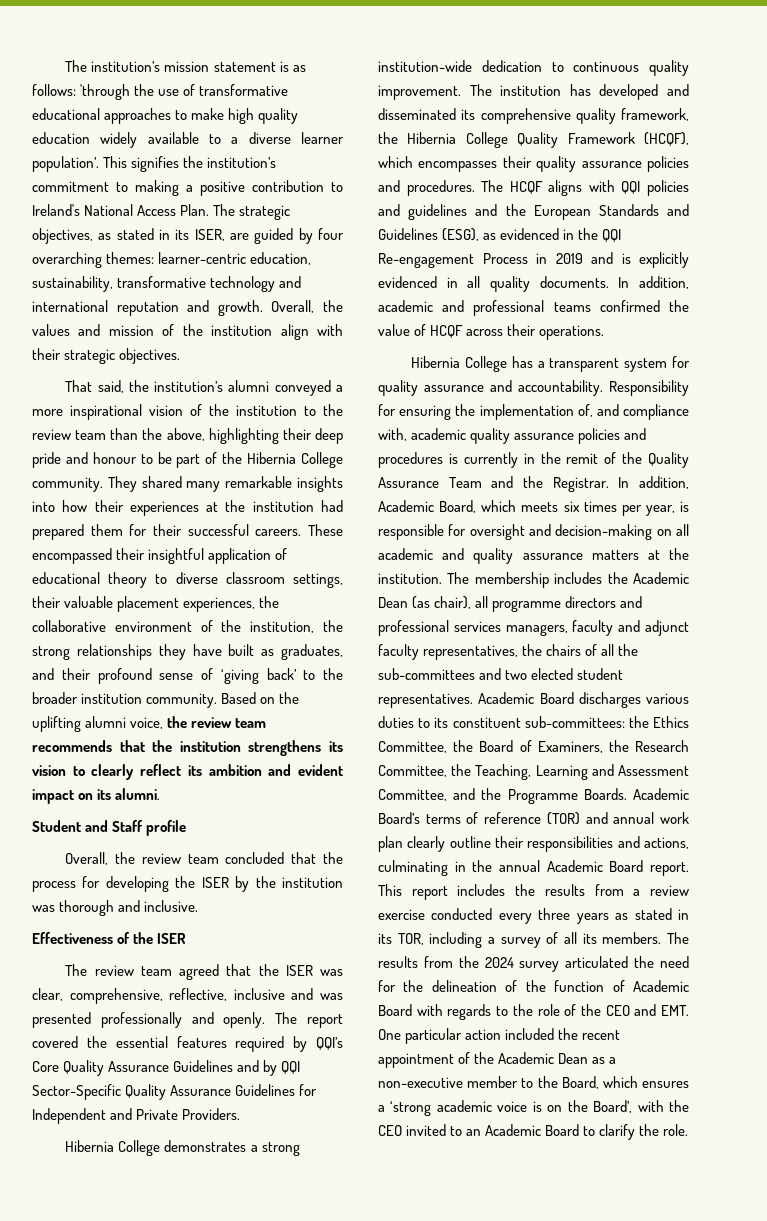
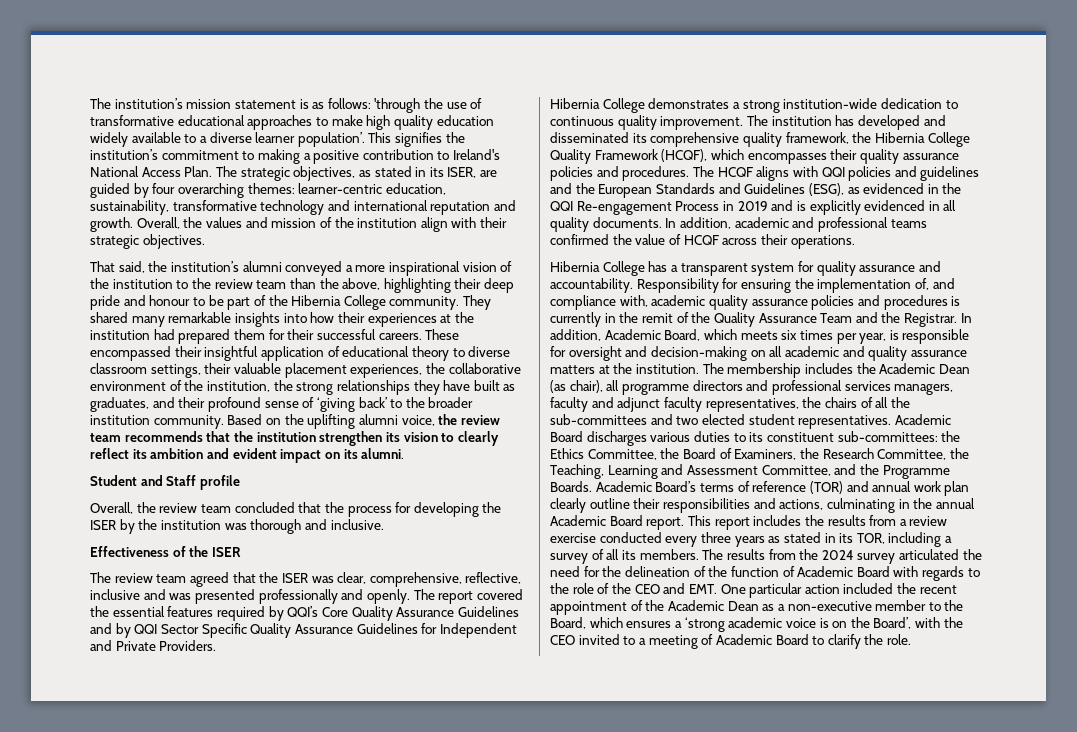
[248,740,322,756] strengthens -> [319,431,383,446] strengthen
[32,1084,121,1100] Sector-Specific -> [160,623,247,638] Sector Specific
[466,1129,482,1136] an -> [638,634,714,649] a meeting of

